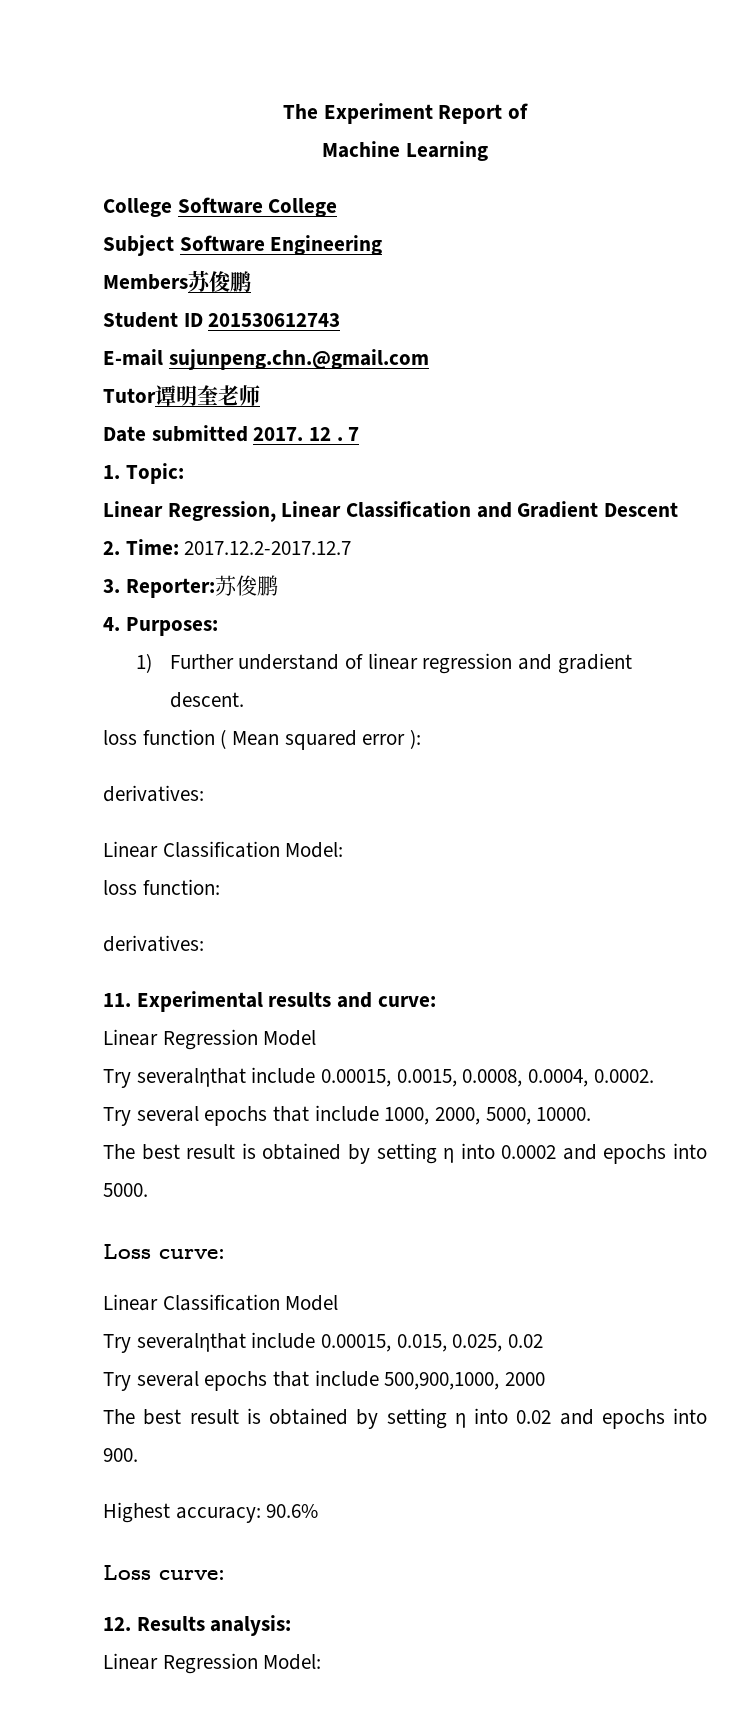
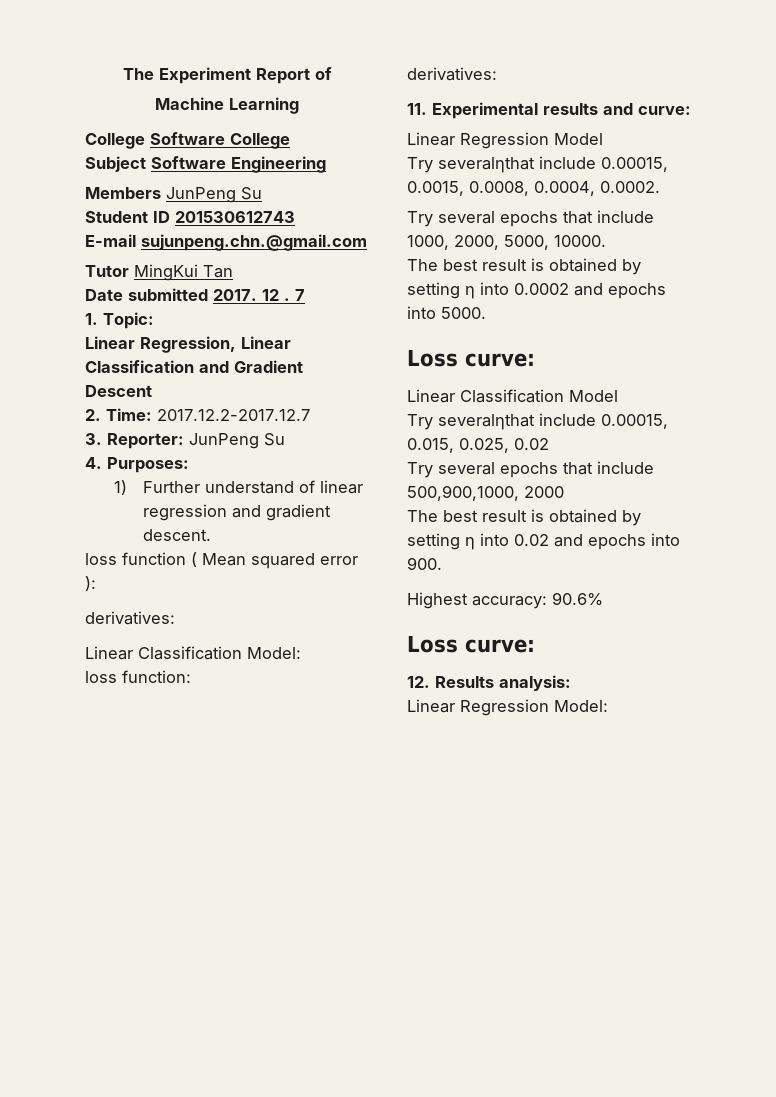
[188,270,251,292] 苏俊鹏 -> [166,187,262,203] JunPeng Su
[155,385,260,406] 谭明奎老师 -> [134,264,233,281] MingKui Tan
[214,575,278,596] 苏俊鹏 -> [189,433,285,449] JunPeng Su

